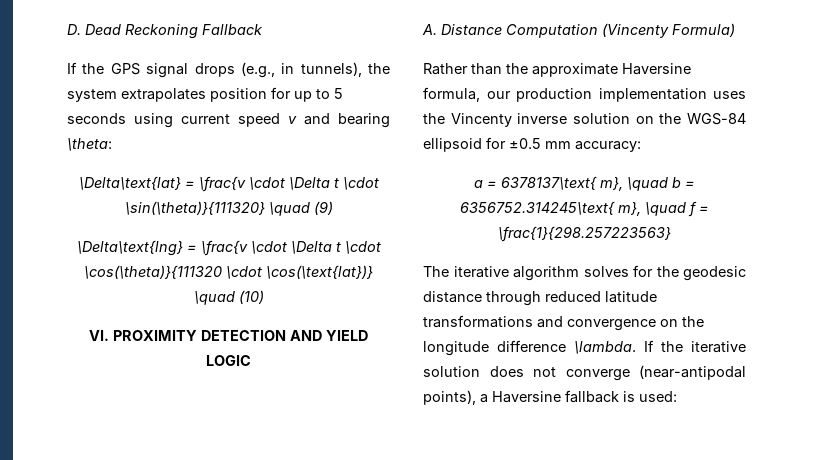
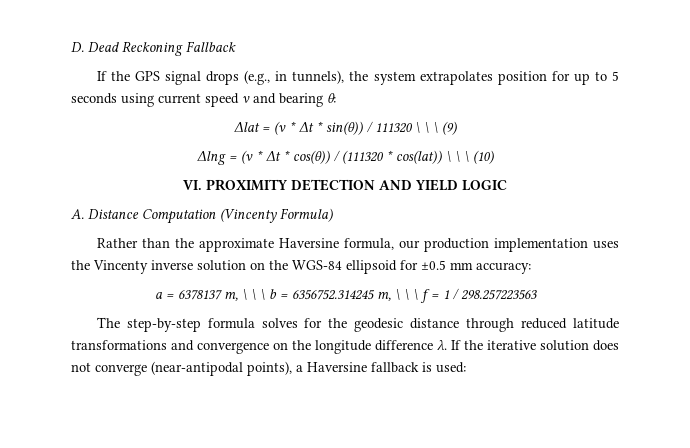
[67,138,112,151] [78,176,379,192] [124,201,333,216] [76,240,381,256] [84,265,373,279] [193,291,235,305] \theta: // \Delta\text{lat} = \frac{v \cdot \Delta t \cdot \sin(\theta)}{111320} \quad (9) // \Delta\text{lng} = \frac{v \cdot \Delta t \cdot \cos(\theta)}{111320 \cdot \cos(\text{lat})} \quad -> [327,93,336,103] [233,121,457,135] [196,150,469,165] θ: // Δlat = (v * Δt * sin(θ)) / 111320 \ \ \ (9) // Δlng = (v * Δt * cos(θ)) / (111320 * cos(lat)) \ \ \
[501,176,695,191] [460,201,709,217] [498,226,671,242] 6378137\text{ m}, \quad b = 6356752.314245\text{ m}, \quad f = \frac{1}{298.257223563} -> [177,288,537,303] 6378137 m, \ \ \ b = 6356752.314245 m, \ \ \ f = 1 / 298.257223563
[453,266,579,281] iterative algorithm -> [126,318,255,332] step-by-step formula
[574,341,636,354] \lambda. -> [437,340,447,350] λ.

